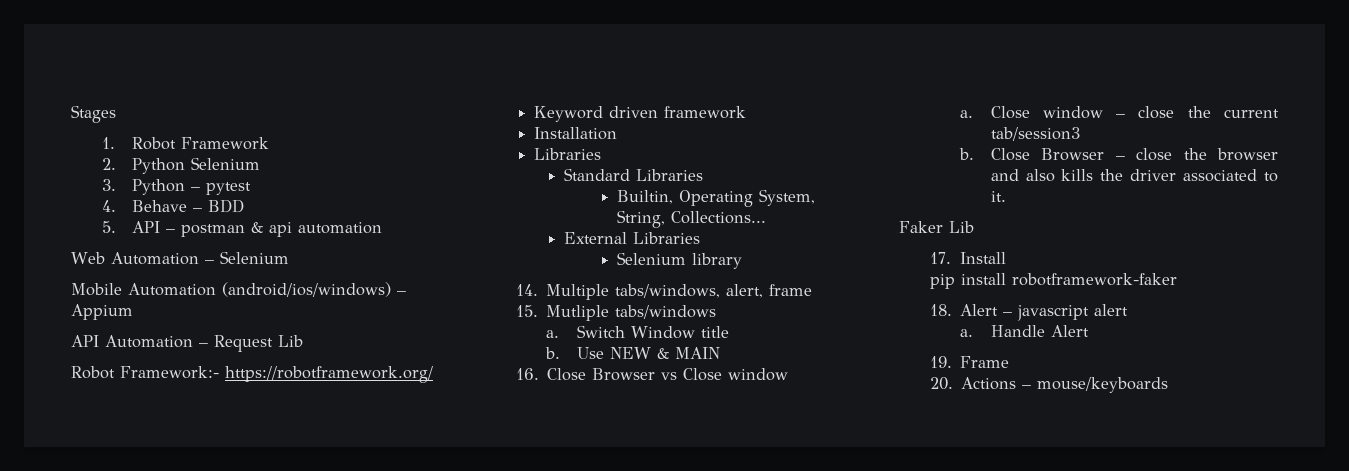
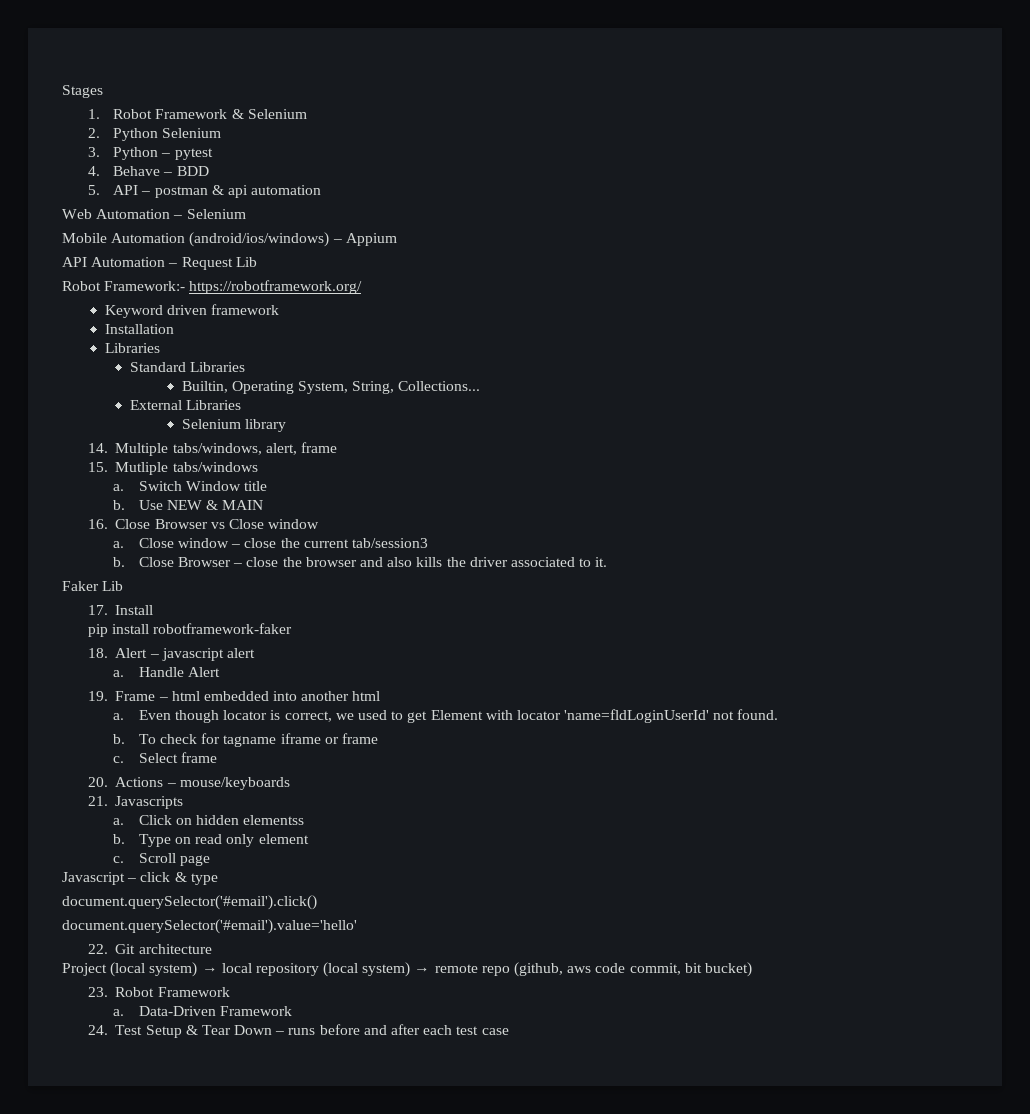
(270, 143) none -> [231,109,307,119] & Selenium
[929,377,1168,393] // 20. Actions – mouse/keyboards -> [158,691,381,701] [113,709,779,723] [113,733,378,747] [113,752,218,763] [87,777,290,790] [87,796,184,809] [113,815,305,825] [113,834,309,847] [113,853,211,866] [62,872,218,885] [62,895,317,910] [62,919,357,934] [87,944,212,954] [62,962,752,977] [87,987,230,997] [113,1006,293,1016] [87,1024,509,1038] – html embedded into another html // a. Even though locator is correct, we used to get Element with locator 'name=fldLoginUserId' not found. // b. To check for tagname iframe or frame // c. Select frame // 20. Actions – mouse/keyboards // 21. Javascripts // a. Click on hidden elementss // b. Type on read only element // c. Scroll page // Javascript – click & type // document.querySelector('#email').click() // document.querySelector('#email').value='hello' // 22. Git architecture // Project (local system) → local repository (local system) → remote repo (github, aws code commit, bit bucket) // 23. Robot Framework // a. Data-Driven Framework // 24. Test Setup & Tear Down – runs before and after each test case

